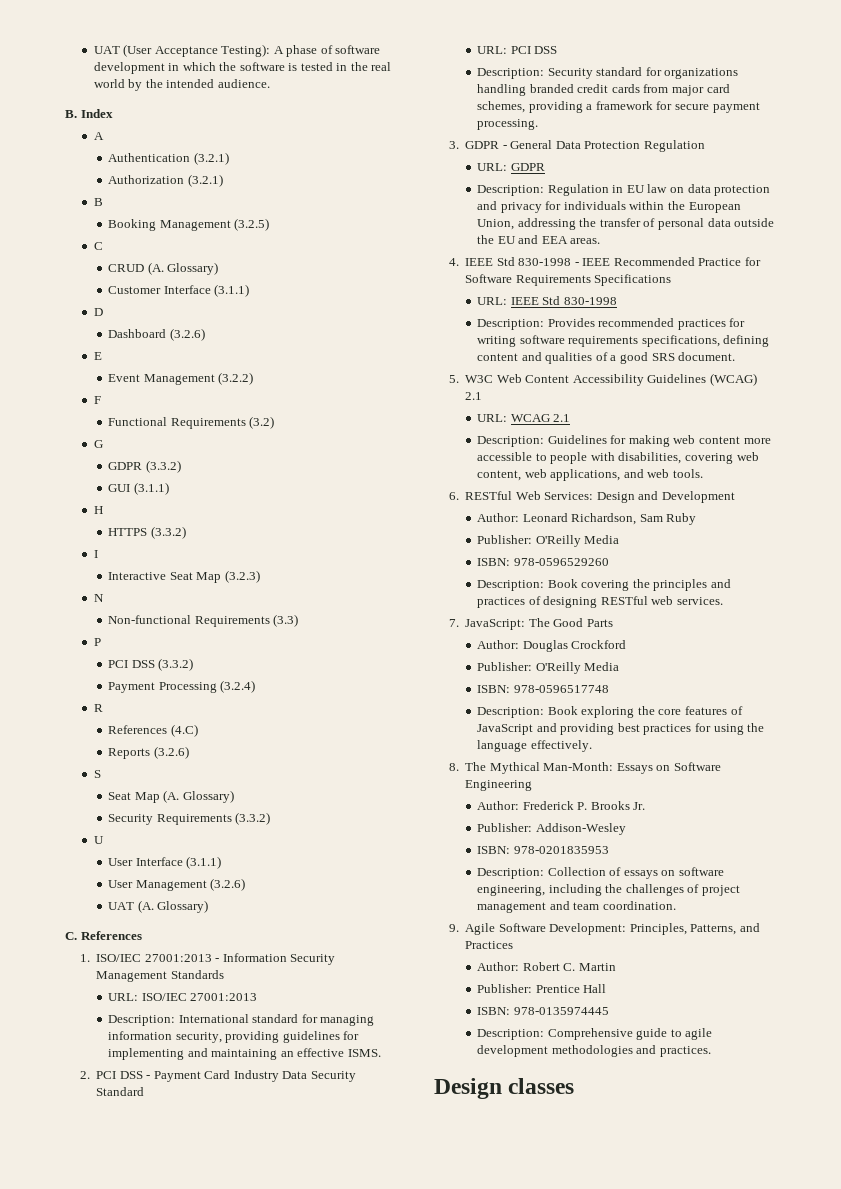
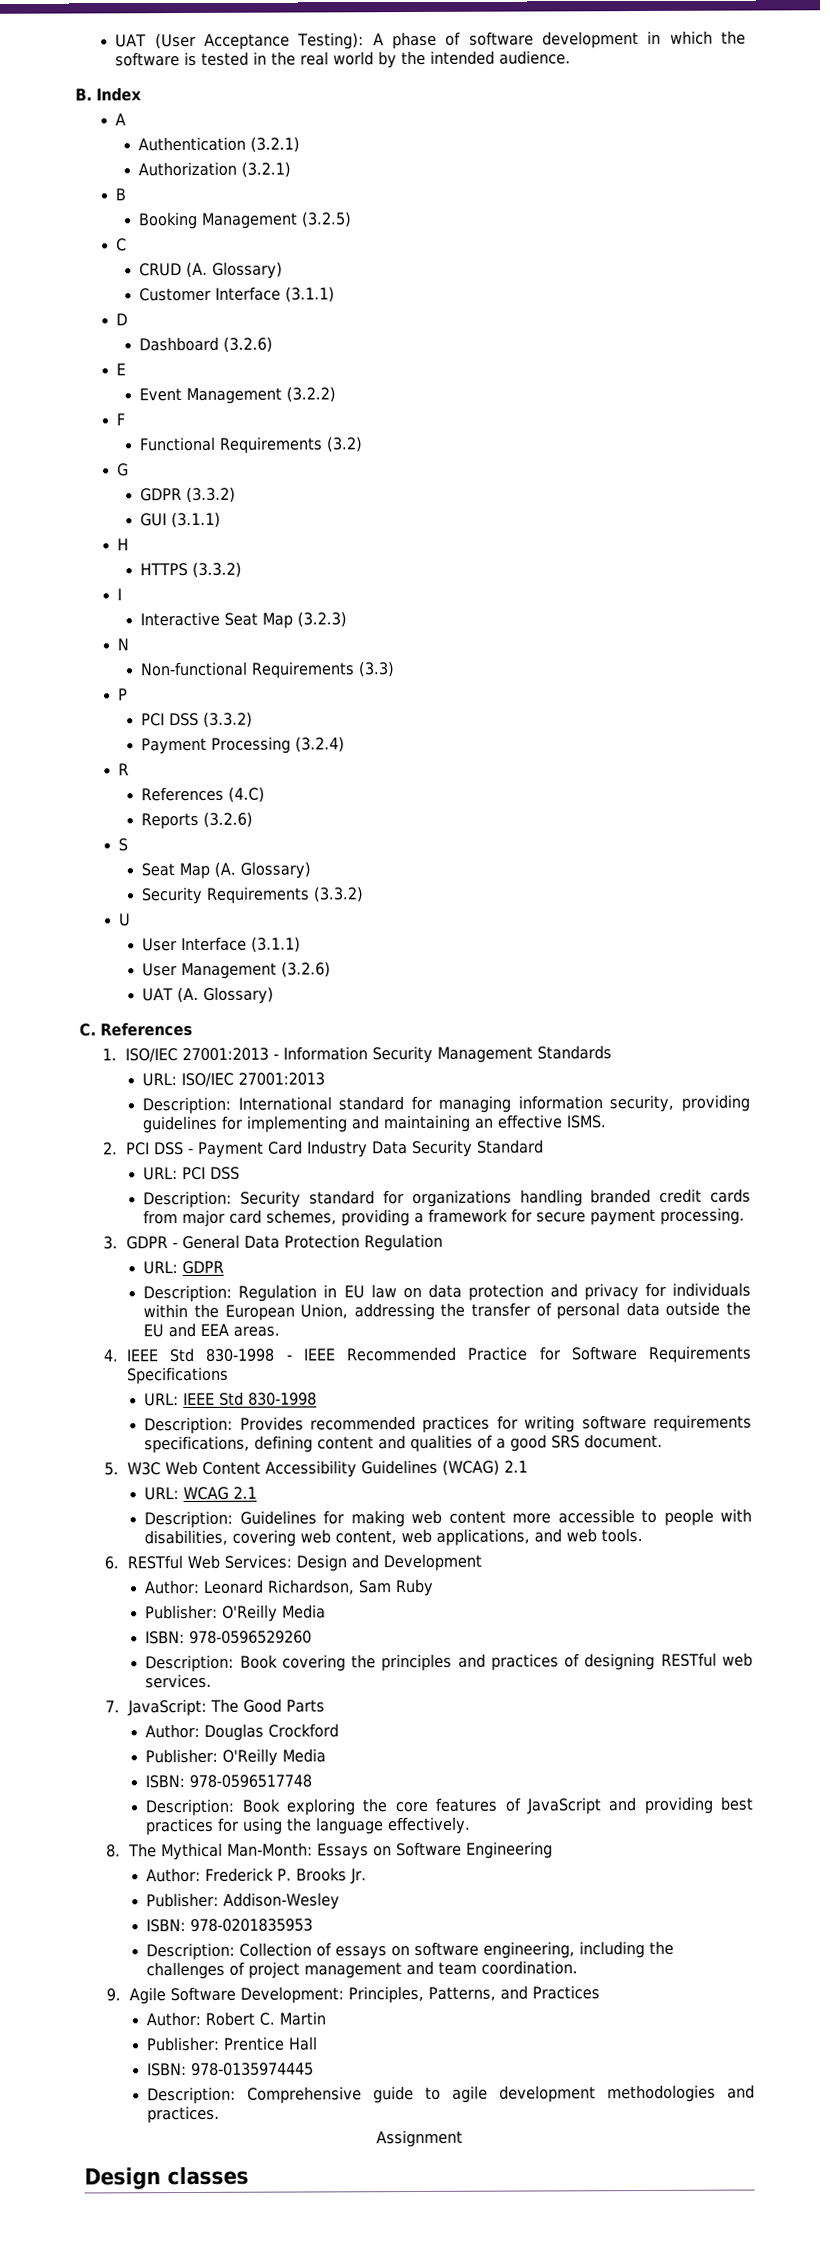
(711, 1051) none -> [376,2129,463,2148] // Assignment

